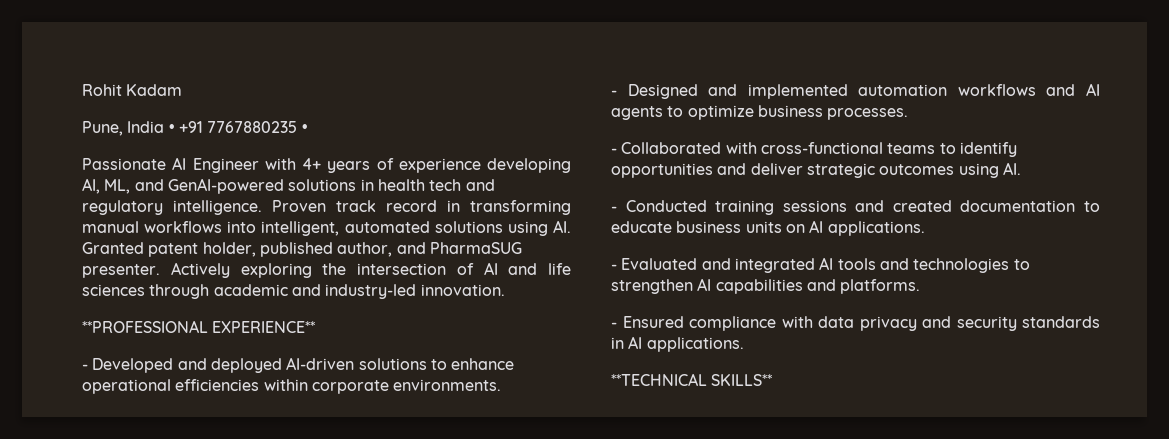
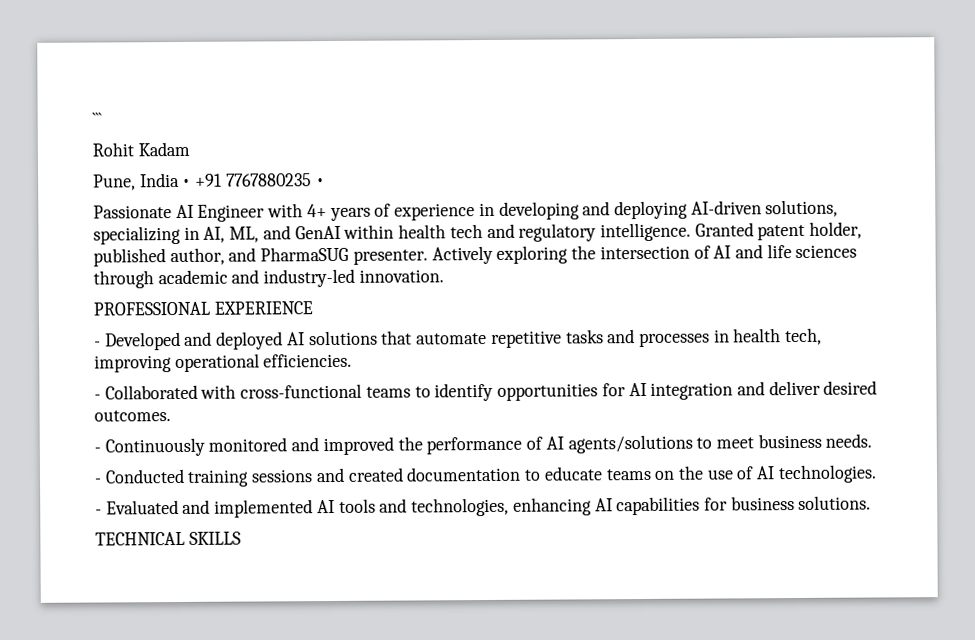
(82, 90) none -> [92,112,102,126] ``` //
[487,158,571,173] [82,178,374,194] developing AI, ML, and GenAI-powered solutions in -> [478,199,839,220] [93,224,395,245] in developing and deploying AI-driven solutions, specializing in AI, ML, and GenAI within
[272,200,571,215] [82,220,572,236] Proven track record in transforming manual workflows into intelligent, automated solutions using AI. -> (691, 232) none
[82,320,316,333] **PROFESSIONAL EXPERIENCE** -> [93,301,313,316] PROFESSIONAL EXPERIENCE
[286,357,515,370] [82,379,502,394] [611,83,1100,99] [611,105,909,120] AI-driven solutions to enhance operational efficiencies within corporate environments. // - Designed and implemented automation workflows and AI agents to optimize business processes. -> [286,327,823,348] [94,353,353,373] AI solutions that automate repetitive tasks and processes in health tech, improving operational efficiencies.
[717,162,1021,178] and deliver strategic outcomes using AI. -> [601,380,878,400] [94,410,171,422] [94,433,873,457] for AI integration and deliver desired outcomes. // - Continuously monitored and improved the performance of AI agents/solutions to meet business needs.
[676,220,925,236] business units on AI applications. -> [605,464,877,484] teams on the use of AI technologies.
[734,258,815,273] integrated -> [214,499,314,518] implemented
[913,258,1030,273] [611,278,921,294] [611,316,1100,331] [611,336,744,352] [611,373,773,386] technologies to strengthen AI capabilities and platforms. // - Ensured compliance with data privacy and security standards in AI applications. // **TECHNICAL SKILLS** -> [411,495,872,517] [95,531,241,546] technologies, enhancing AI capabilities for business solutions. // TECHNICAL SKILLS

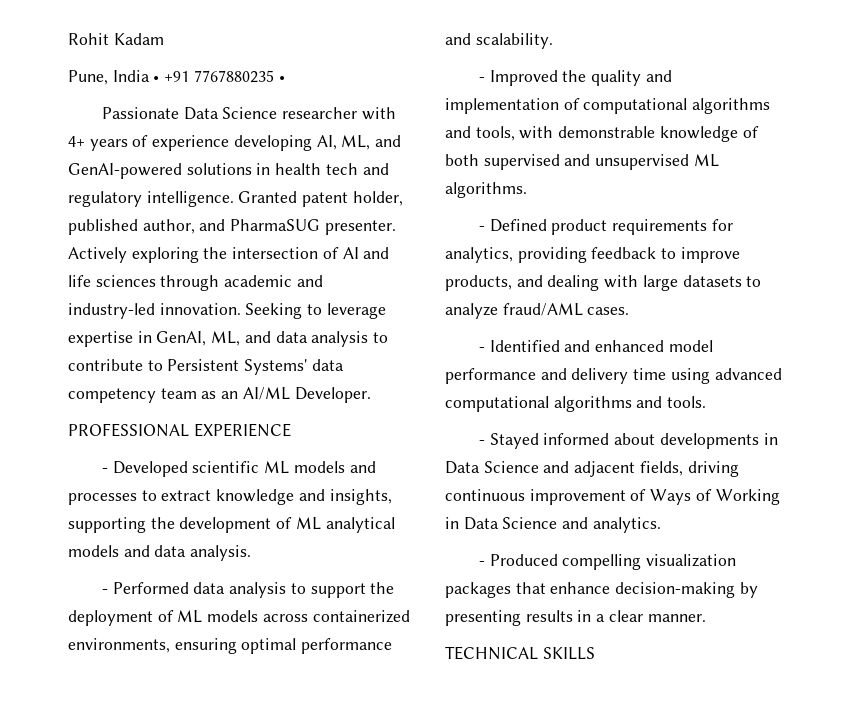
[92,112,102,126] ``` // -> (68, 39) none
[175,204,266,222] AI Engineer -> [183,107,358,120] Data Science researcher
[478,199,839,220] [93,224,395,245] in developing and deploying AI-driven solutions, specializing in AI, ML, and GenAI within -> [233,135,402,151] [68,163,271,179] developing AI, ML, and GenAI-powered solutions in
[93,301,313,316] [94,327,823,351] [94,353,353,373] [94,380,878,402] [94,410,171,422] [94,433,873,457] [95,464,877,487] [95,495,872,518] // PROFESSIONAL EXPERIENCE // - Developed and deployed AI solutions that automate repetitive tasks and processes in health tech, improving operational efficiencies. // - Collaborated with cross-functional teams to identify opportunities for AI integration and deliver desired outcomes. // - Continuously monitored and improved the performance of AI agents/solutions to meet business needs. // - Conducted training sessions and created documentation to educate teams on the use of AI technologies. // - Evaluated and implemented AI tools and technologies, enhancing AI capabilities for business solutions. -> [245,303,386,319] [68,331,389,347] [68,359,344,375] [68,387,371,403] [68,423,291,437] [101,461,376,477] [68,489,392,505] [68,517,395,533] [68,545,252,561] [101,582,395,598] [68,610,410,626] [68,638,393,654] [445,33,553,49] [478,70,672,86] [445,98,771,114] [445,126,759,142] [445,154,719,170] [445,182,527,198] [478,219,733,235] [445,247,740,263] [445,275,762,291] [445,303,630,319] [478,340,713,352] [445,368,782,384] [445,396,707,412] [478,433,778,449] [445,461,739,477] [445,489,780,505] [445,517,661,533] [478,554,737,570] [445,582,758,598] [445,610,706,626] Seeking to leverage expertise in GenAI, ML, and data analysis to contribute to Persistent Systems' data competency team as an AI/ML Developer. // PROFESSIONAL EXPERIENCE // - Developed scientific ML models and processes to extract knowledge and insights, supporting the development of ML analytical models and data analysis. // - Performed data analysis to support the deployment of ML models across containerized environments, ensuring optimal performance and scalability. // - Improved the quality and implementation of computational algorithms and tools, with demonstrable knowledge of both supervised and unsupervised ML algorithms. // - Defined product requirements for analytics, providing feedback to improve products, and dealing with large datasets to analyze fraud/AML cases. // - Identified and enhanced model performance and delivery time using advanced computational algorithms and tools. // - Stayed informed about developments in Data Science and adjacent fields, driving continuous improvement of Ways of Working in Data Science and analytics. // - Produced compelling visualization packages that enhance decision-making by presenting results in a clear manner.

